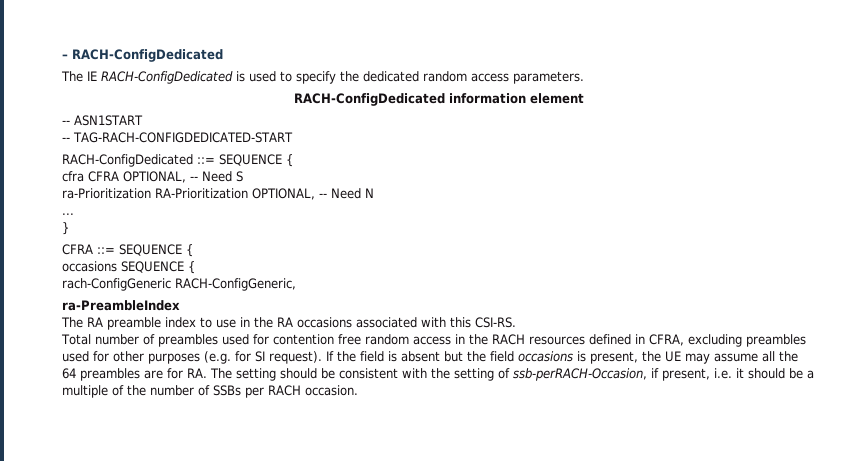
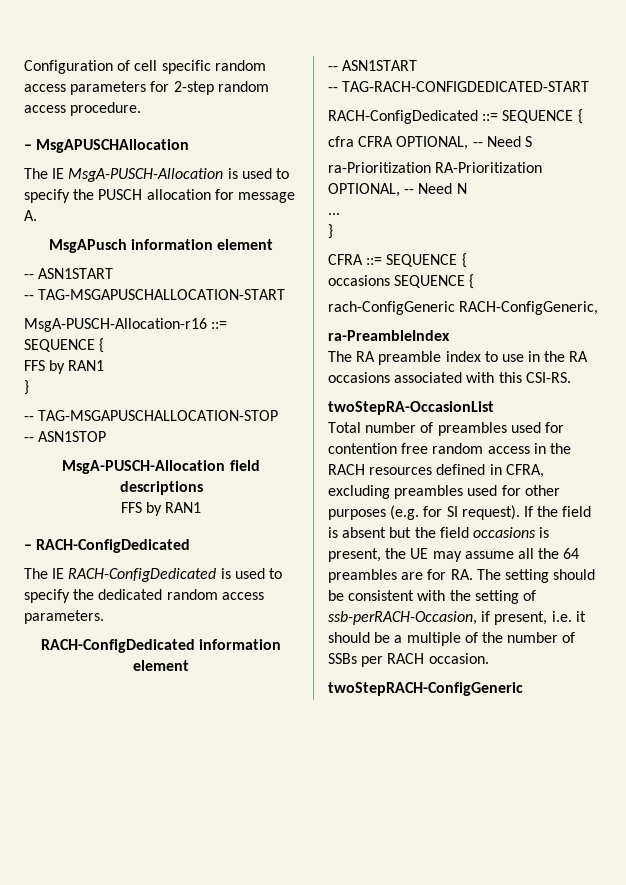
(62, 56) none -> [24,60,266,74] [24,81,269,95] [24,102,142,116] [24,139,190,153] [24,168,289,182] [24,189,295,203] [24,210,37,221] [48,239,274,253] [24,268,114,279] [24,289,286,300] [24,318,228,332] [24,338,105,353] [24,360,105,374] [24,380,29,395] [24,410,279,421] [24,431,107,442] [62,460,260,474] [119,481,203,495] [120,502,202,516] Configuration of cell specific random access parameters for 2-step random access procedure. // – MsgAPUSCHAllocation // The IE MsgA-PUSCH-Allocation is used to specify the PUSCH allocation for message A. // MsgAPusch information element // -- ASN1START // -- TAG-MSGAPUSCHALLOCATION-START // MsgA-PUSCH-Allocation-r16 ::= SEQUENCE { // FFS by RAN1 // } // -- TAG-MSGAPUSCHALLOCATION-STOP // -- ASN1STOP // MsgA-PUSCH-Allocation field descriptions // FFS by RAN1 //
(516, 322) none -> [328,401,494,415] // twoStepRA-OccasionList
(358, 390) none -> [328,682,523,696] // twoStepRACH-ConfigGeneric

